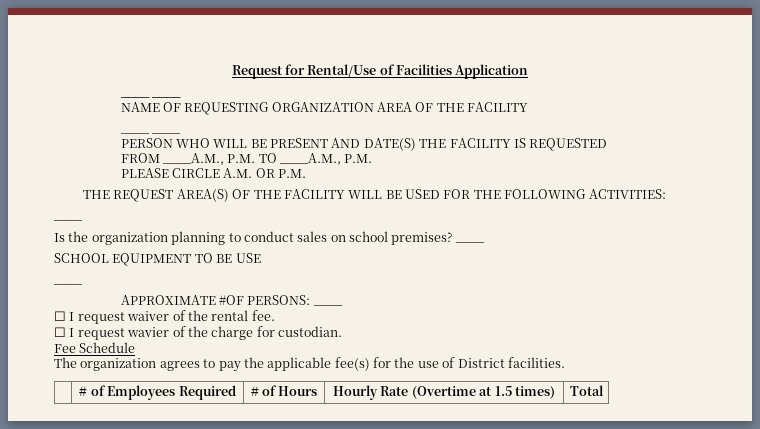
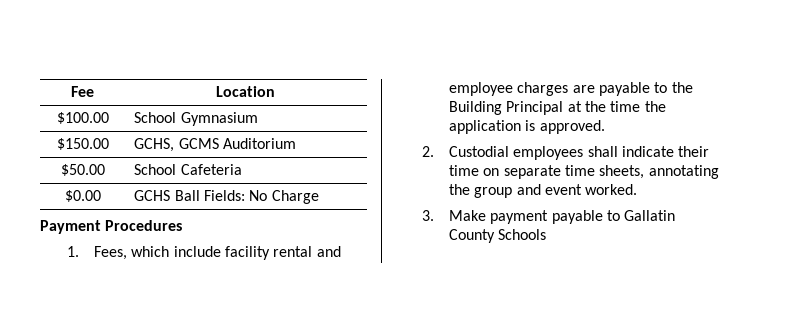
[231,64,529,79] [119,97,181,98] [120,102,529,115] [119,133,181,134] [120,138,608,151] [120,153,373,165] [120,168,307,178] [83,189,666,202] [53,220,83,221] [54,231,485,245] [54,253,261,266] [53,284,83,285] [120,295,311,305] [312,305,343,306] [54,310,275,324] [54,326,342,340] [54,342,136,353] [54,357,565,372] [79,385,236,400] [250,385,318,396] [333,385,555,400] [569,385,604,396] Request for Rental/Use of Facilities Application // ____ ____ // NAME OF REQUESTING ORGANIZATION AREA OF THE FACILITY // ____ ____ // PERSON WHO WILL BE PRESENT AND DATE(S) THE FACILITY IS REQUESTED // FROM ____A.M., P.M. TO ____A.M., P.M. // PLEASE CIRCLE A.M. OR P.M. // THE REQUEST AREA(S) OF THE FACILITY WILL BE USED FOR THE FOLLOWING ACTIVITIES: // ____ // Is the organization planning to conduct sales on school premises? ____ // SCHOOL EQUIPMENT TO BE USE // ____ // APPROXIMATE #OF PERSONS: ____ // ☐ I request waiver of the rental fee. // ☐ I request wavier of the charge for custodian. // Fee Schedule // The organization agrees to pay the applicable fee(s) for the use of District facilities. // | # of Employees Required | # of Hours | Hourly Rate (Overtime at 1.5 times) | Total -> [71,86,94,97] [216,86,275,97] [56,112,109,124] [134,112,258,126] [56,138,109,150] [134,138,297,152] [60,164,105,176] [134,164,242,175] [64,190,101,202] [134,190,319,204] [40,220,183,234] [67,246,341,260] [449,82,693,96] [449,101,666,115] [449,120,605,134] [422,146,710,160] [449,165,719,179] [449,184,638,198] [422,210,676,224] [449,229,547,243] Fee | Location // $100.00 | School Gymnasium // $150.00 | GCHS, GCMS Auditorium // $50.00 | School Cafeteria // $0.00 | GCHS Ball Fields: No Charge // Payment Procedures // 1. Fees, which include facility rental and employee charges are payable to the Building Principal at the time the application is approved. // 2. Custodial employees shall indicate their time on separate time sheets, annotating the group and event worked. // 3. Make payment payable to Gallatin County Schools

